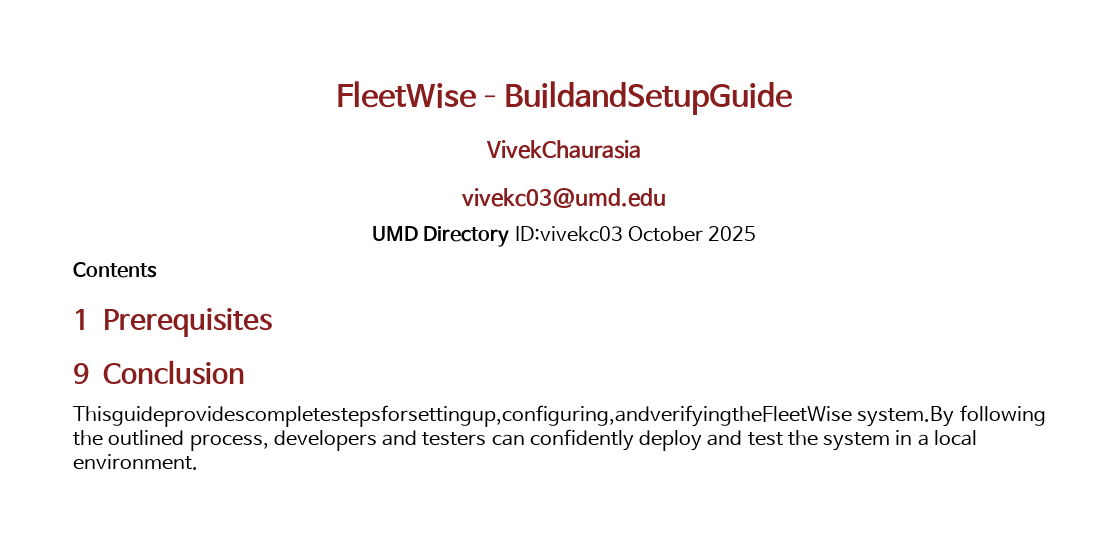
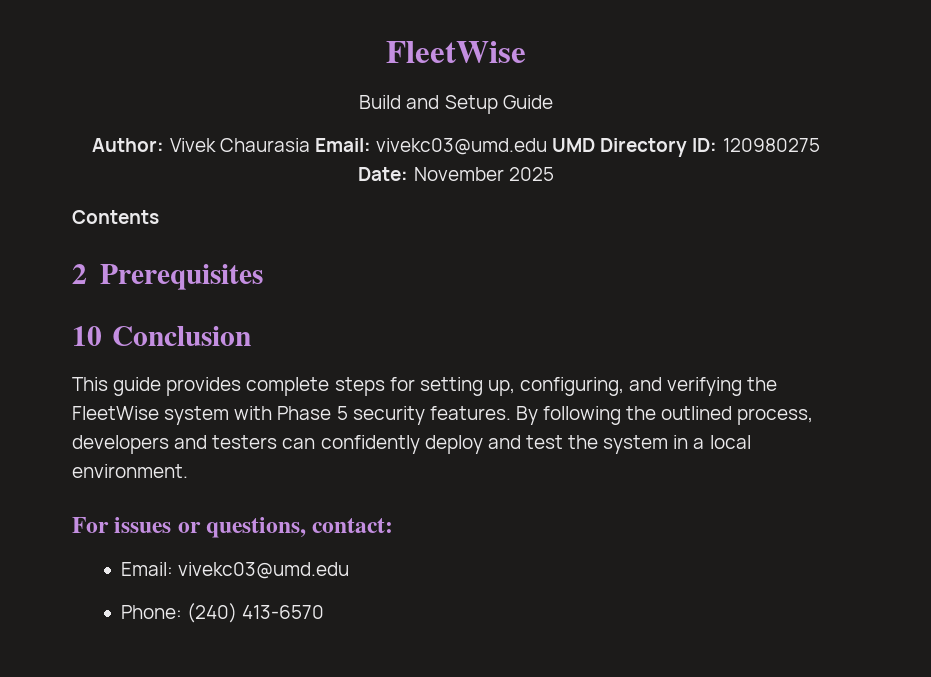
[335,81,793,115] [486,140,642,159] [461,188,666,208] FleetWise–BuildandSetupGuide // VivekChaurasia // vivekc03@umd.edu // -> [386,41,526,63] [359,95,553,114] [92,138,547,155] FleetWise // Build and Setup Guide // Author: Vivek Chaurasia Email: vivekc03@umd.edu
[514,226,703,242] ID:vivekc03 October -> [692,138,820,152] [358,167,504,181] ID: 120980275 Date: November
[73,309,89,330] 1 -> [72,264,87,284] 2
[73,363,89,384] 9 -> [72,326,102,346] 10
[73,405,955,427] Thisguideprovidescompletestepsforsettingup,configuring,andverifyingtheFleetWise system.By -> [72,377,778,396] [72,406,538,425] This guide provides complete steps for setting up, configuring, and verifying the FleetWise system with Phase 5 security features. By
(198, 462) none -> [72,517,394,538] [120,562,350,579] [120,603,325,623] // For issues or questions, contact: // Email: vivekc03@umd.edu // Phone: (240) 413-6570

